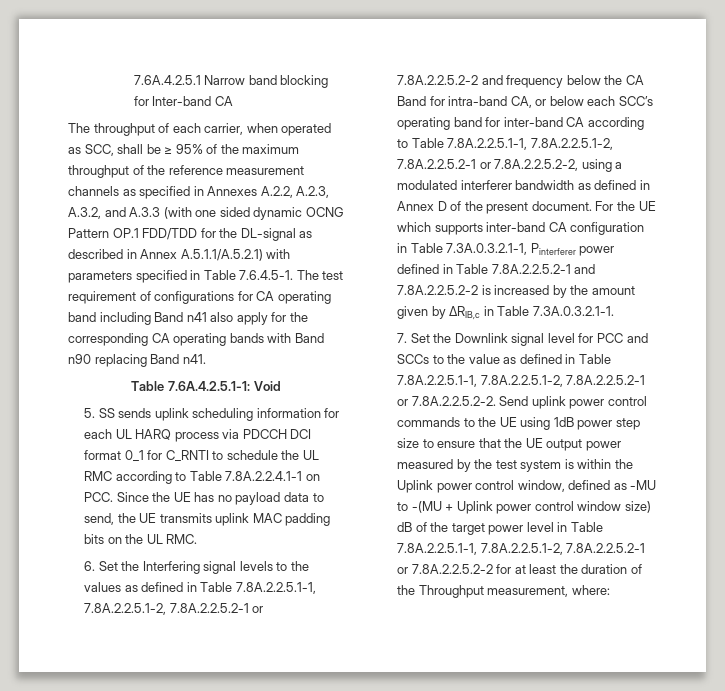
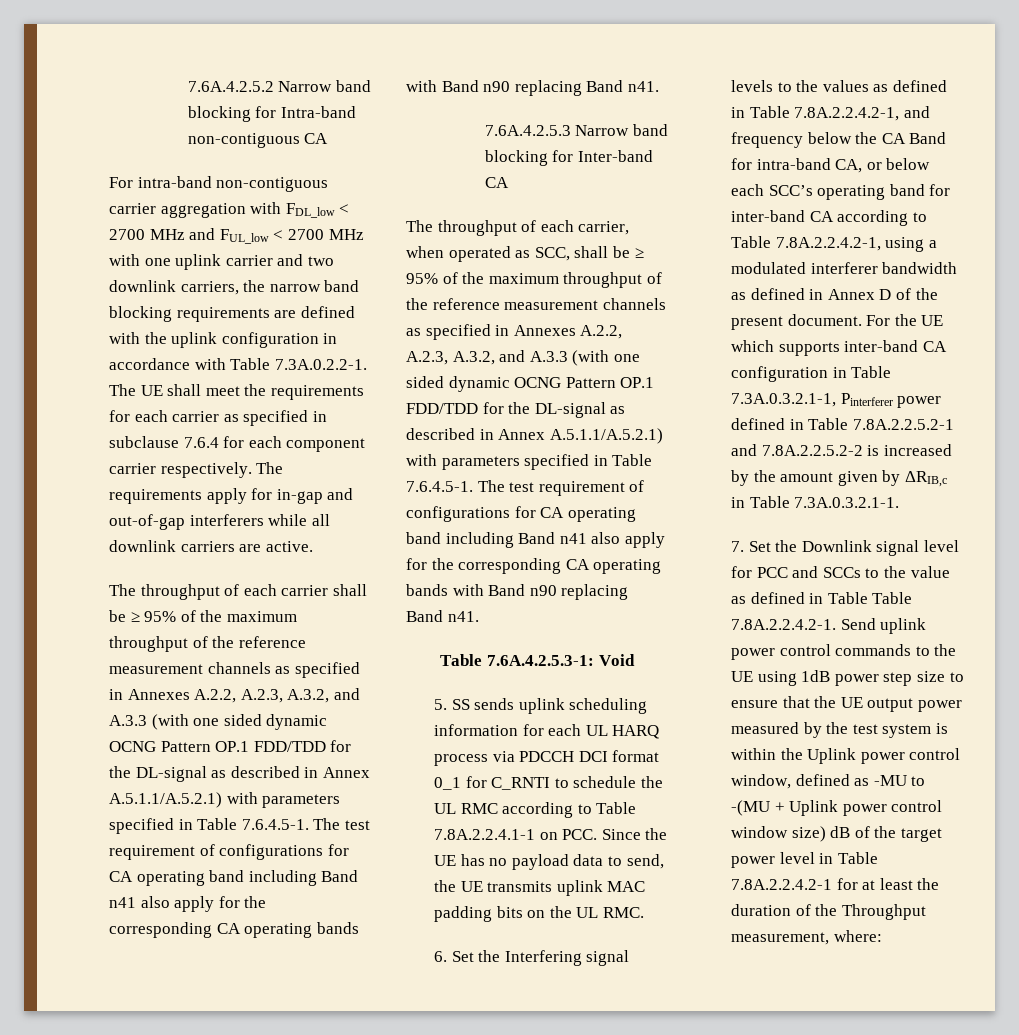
[133,75,201,85] 7.6A.4.2.5.1 -> [187,80,371,92] [187,106,356,122] [187,133,329,148] [109,176,329,192] [109,202,350,218] [109,228,364,244] [109,254,334,270] [109,280,360,295] [109,306,355,322] [109,332,338,348] [109,358,367,370] [109,384,364,400] [109,410,327,426] [109,436,366,452] [109,462,284,478] [109,488,354,504] [109,514,330,530] [109,540,313,552] [109,584,367,600] [109,610,297,622] [109,636,306,652] [109,662,360,678] [109,688,360,703] [109,714,328,730] [109,740,352,752] [109,766,370,782] [109,792,341,808] [109,818,370,834] [109,844,349,860] [109,870,359,886] [109,896,267,912] [109,922,359,938] [406,80,659,96] [484,125,571,136] 7.6A.4.2.5.2 Narrow band blocking for Intra-band non-contiguous CA // For intra-band non-contiguous carrier aggregation with FDL_low < 2700 MHz and FUL_low < 2700 MHz with one uplink carrier and two downlink carriers, the narrow band blocking requirements are defined with the uplink configuration in accordance with Table 7.3A.0.2.2-1. The UE shall meet the requirements for each carrier as specified in subclause 7.6.4 for each component carrier respectively. The requirements apply for in-gap and out-of-gap interferers while all downlink carriers are active. // The throughput of each carrier shall be ≥ 95% of the maximum throughput of the reference measurement channels as specified in Annexes A.2.2, A.2.3, A.3.2, and A.3.3 (with one sided dynamic OCNG Pattern OP.1 FDD/TDD for the DL-signal as described in Annex A.5.1.1/A.5.2.1) with parameters specified in Table 7.6.4.5-1. The test requirement of configurations for CA operating band including Band n41 also apply for the corresponding CA operating bands with Band n90 replacing Band n41. // 7.6A.4.2.5.3
[168,381,250,391] 7.6A.4.2.5.1-1: -> [487,655,594,666] 7.6A.4.2.5.3-1:
[235,582,316,594] [84,603,264,615] [397,75,479,85] 7.8A.2.2.5.1-1, 7.8A.2.2.5.1-2, 7.8A.2.2.5.2-1 or 7.8A.2.2.5.2-2 -> [794,107,900,121] 7.8A.2.2.4.2-1,
[447,138,613,150] [397,159,579,171] 7.8A.2.2.5.1-1, 7.8A.2.2.5.1-2, 7.8A.2.2.5.2-1 or 7.8A.2.2.5.2-2, -> [775,237,881,251] 7.8A.2.2.4.2-1,
[397,375,646,387] [397,396,496,406] 7.8A.2.2.5.1-1, 7.8A.2.2.5.1-2, 7.8A.2.2.5.2-1 or 7.8A.2.2.5.2-2. -> [872,592,913,604] [731,619,837,630] Table 7.8A.2.2.4.2-1.
[397,543,646,555] [397,564,493,574] 7.8A.2.2.5.1-1, 7.8A.2.2.5.1-2, 7.8A.2.2.5.2-1 or 7.8A.2.2.5.2-2 -> [731,879,833,890] 7.8A.2.2.4.2-1

